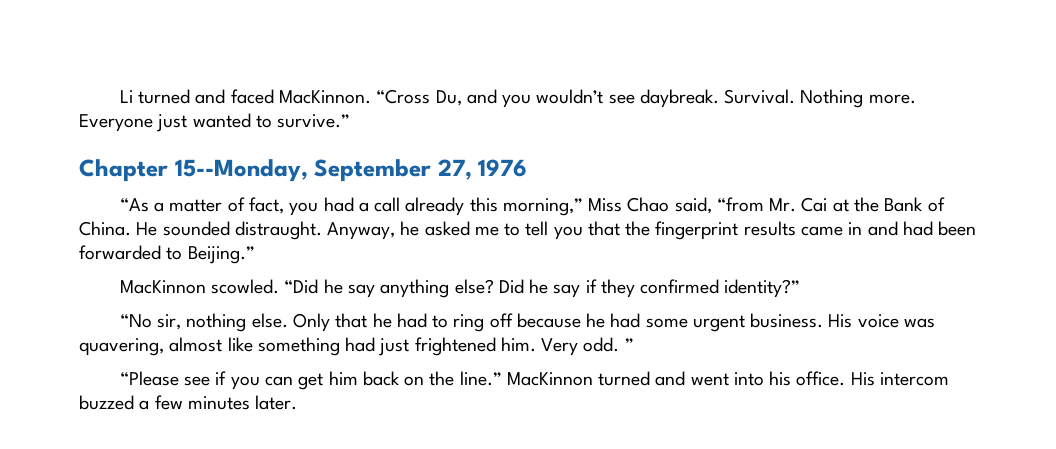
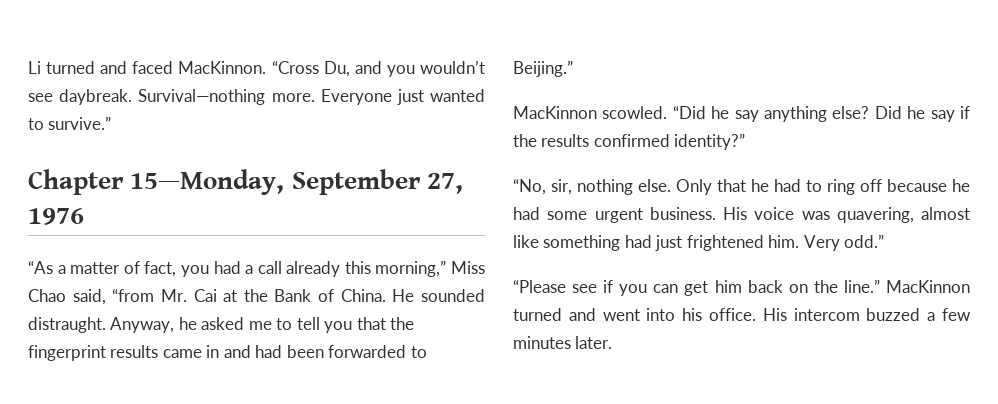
[724,89,864,108] Survival. Nothing -> [138,89,266,105] Survival—nothing
[174,159,308,182] 15--Monday, -> [130,169,285,195] 15—Monday,
[600,279,635,298] they -> [513,134,590,147] the results
[119,314,152,328] “No -> [513,179,546,195] “No,
[583,337,634,352] odd. ” -> [844,234,885,248] odd.”

